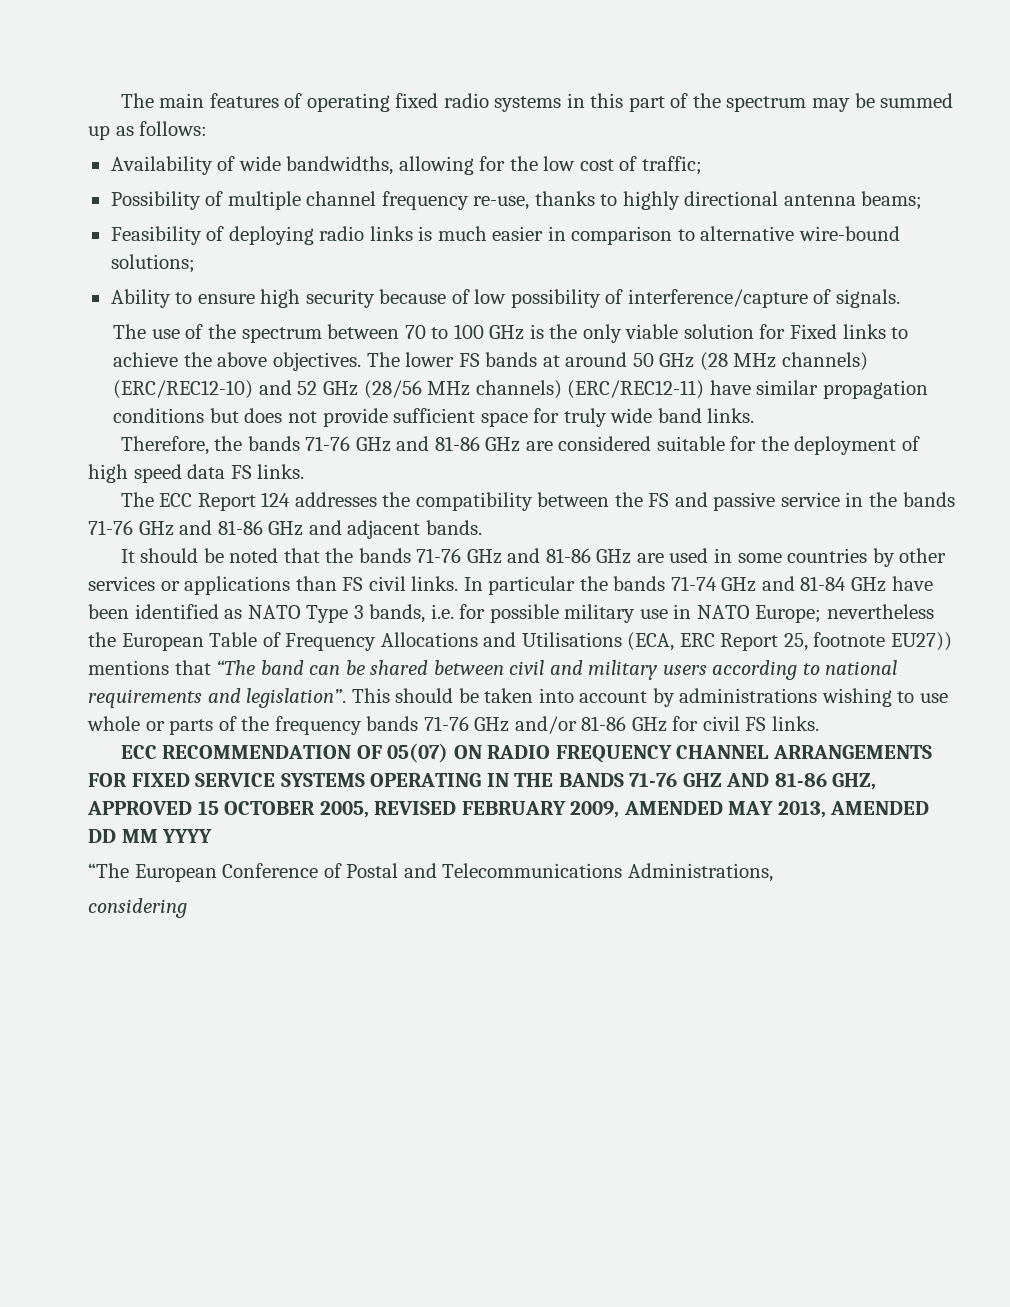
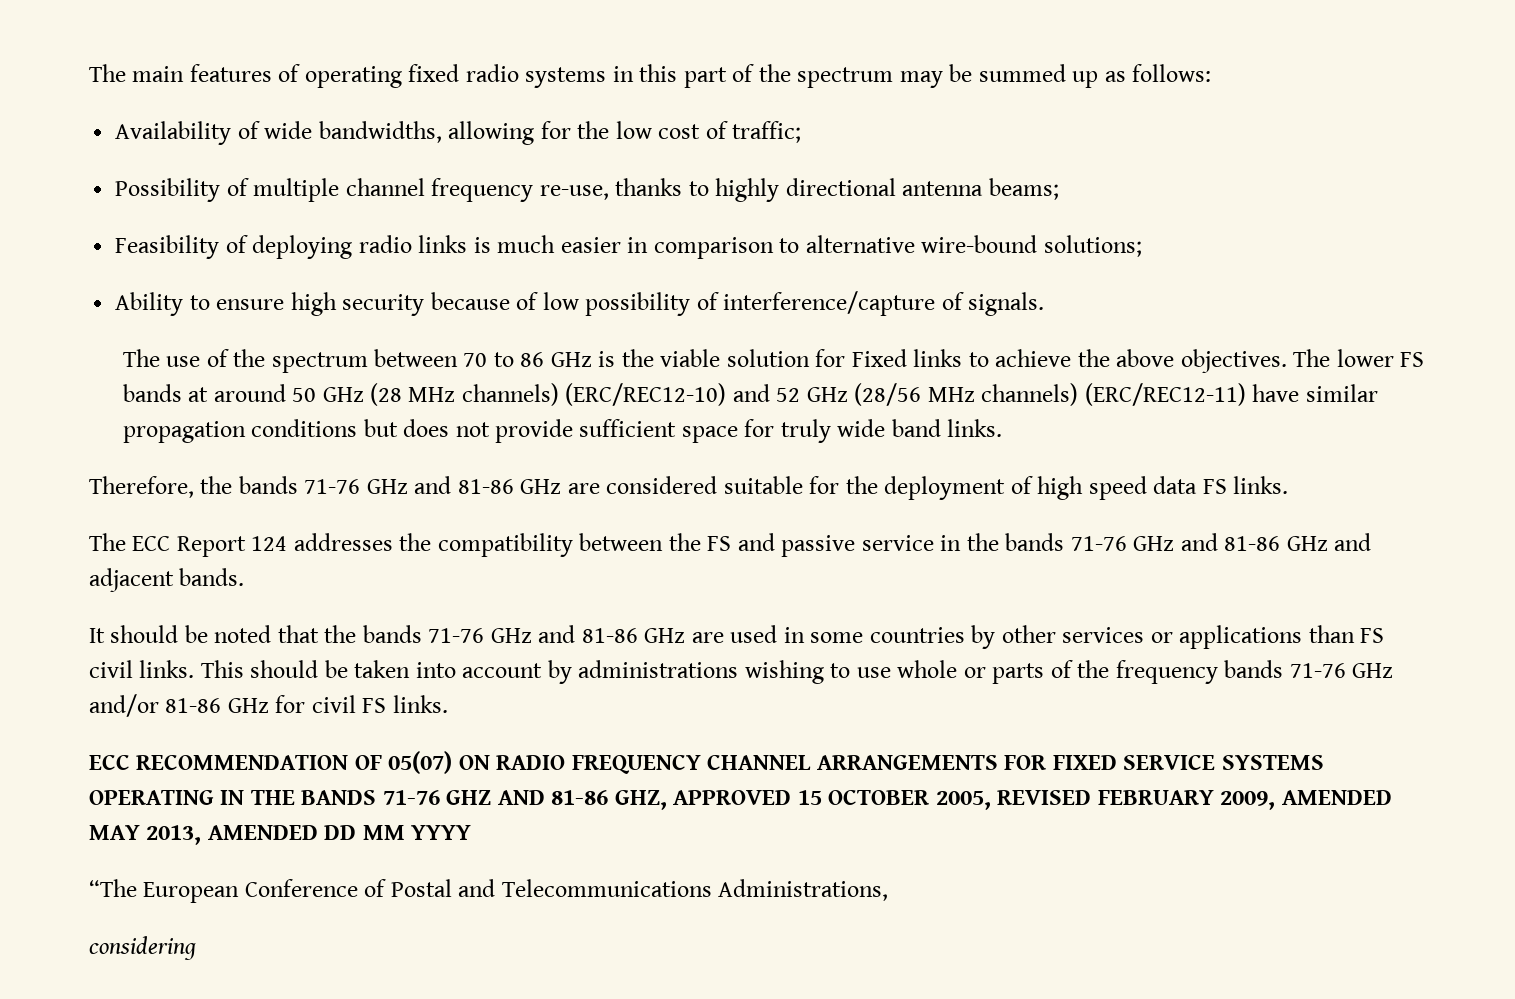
[453,324,484,339] 100 -> [520,352,545,367] 86
[582,324,622,343] only -> (654, 358) none
[463,576,933,595] [88,604,935,623] [88,632,952,651] [88,660,898,680] [88,688,347,708] In particular the bands 71-74 GHz and 81-84 GHz have been identified as NATO Type 3 bands, i.e. for possible military use in NATO Europe; nevertheless the European Table of Frequency Allocations and Utilisations (ECA, ERC Report 25, footnote EU27)) mentions that “The band can be shared between civil and military users according to national requirements and legislation”. -> (195, 669) none

